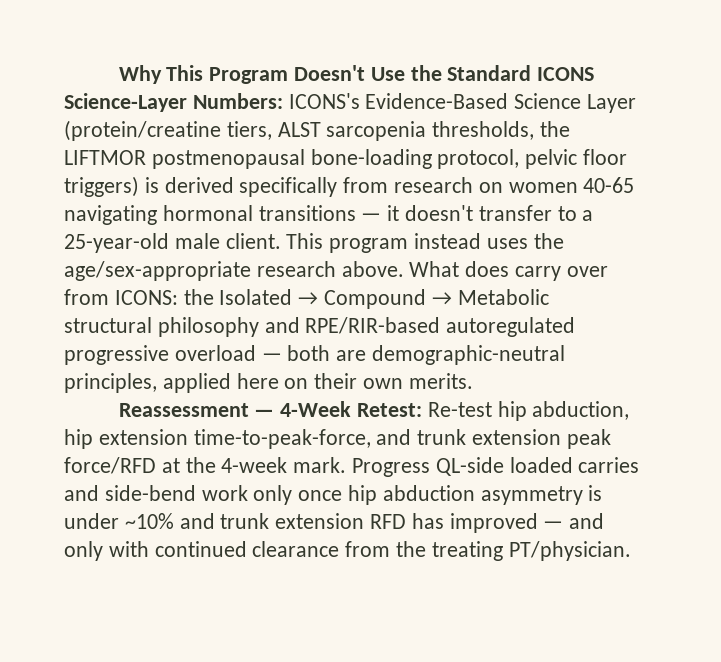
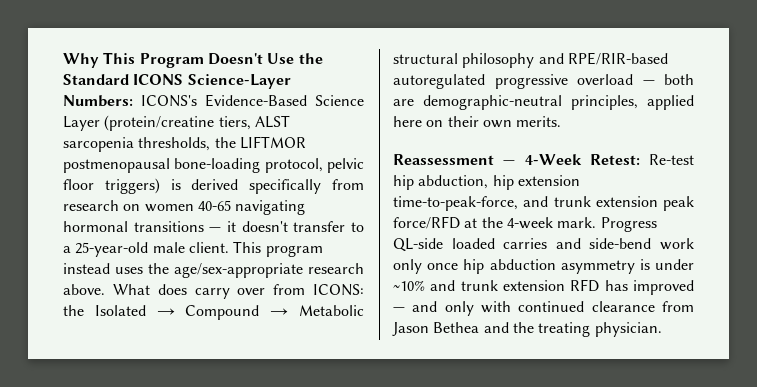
(391, 549) none -> [392,322,509,336] Jason Bethea and
[508,541,631,561] PT/physician. -> [594,322,662,337] physician.

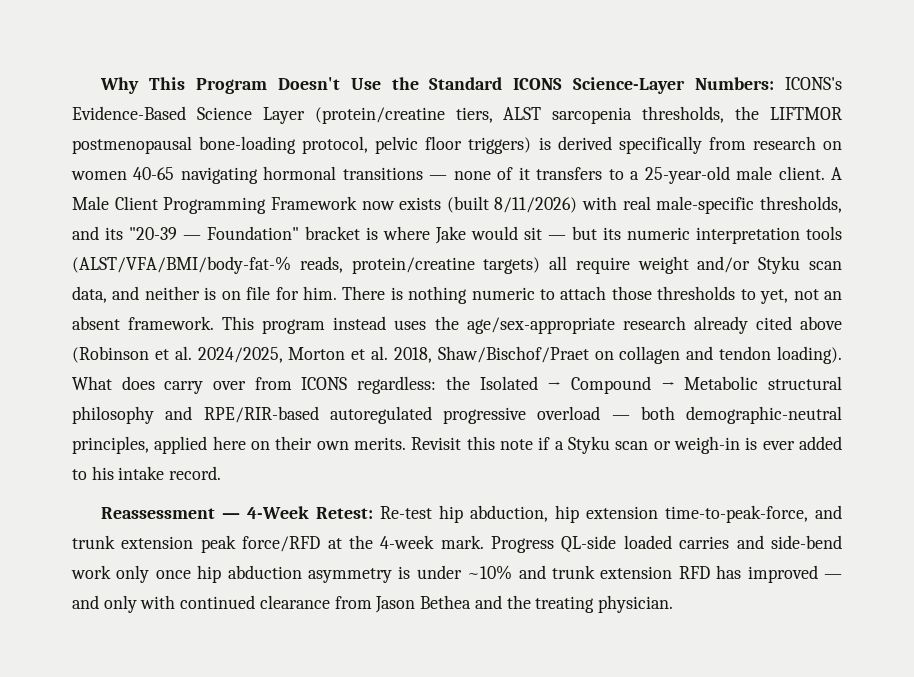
[226,221,346,232] it doesn't transfer -> [453,167,603,180] none of it transfers
(229, 247) none -> [831,167,842,180] [72,196,842,214] [72,226,842,244] [72,256,843,274] [72,286,843,304] [72,316,215,330] A Male Client Programming Framework now exists (built 8/11/2026) with real male-specific thresholds, and its "20-39 — Foundation" bracket is where Jake would sit — but its numeric interpretation tools (ALST/VFA/BMI/body-fat-% reads, protein/creatine targets) all require weight and/or Styku scan data, and neither is on file for him. There is nothing numeric to attach those thresholds to yet, not an absent framework.
[63,284,105,295] above. -> [693,316,842,334] [72,346,842,364] already cited above (Robinson et al. 2024/2025, Morton et al. 2018, Shaw/Bischof/Praet on collagen and tendon loading).
[313,284,364,296] ICONS: -> [301,376,437,394] ICONS regardless:
[393,99,414,106] are -> (675, 413) none
(562, 121) none -> [411,436,843,454] [72,466,222,480] Revisit this note if a Styku scan or weigh-in is ever added to his intake record.

